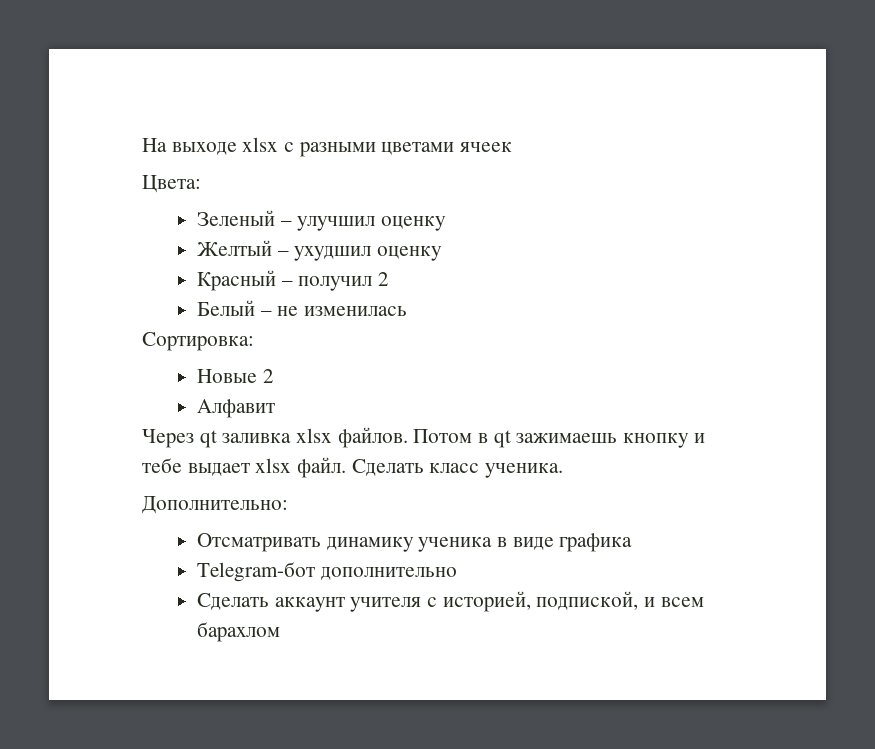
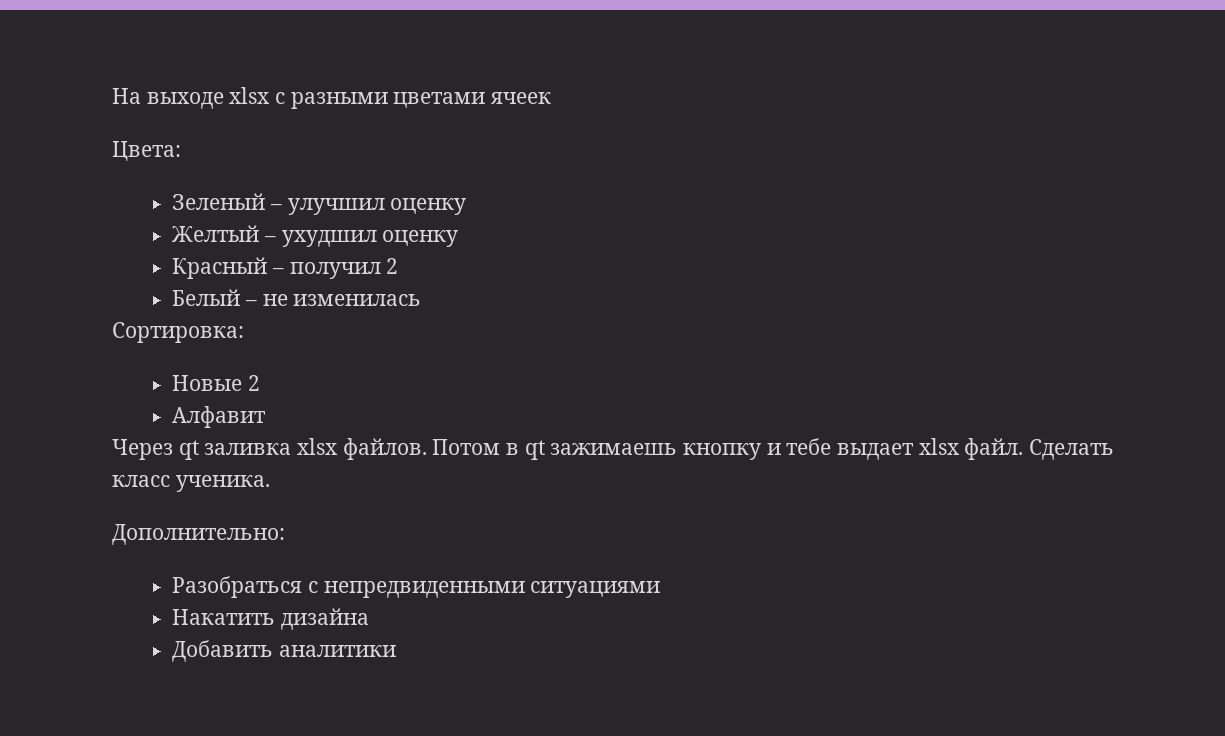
[196,533,633,552] [196,562,457,582] [196,591,704,612] [196,622,280,642] Отсматривать динамику ученика в виде графика // Telegram-бот дополнительно // Сделать аккаунт учителя с историей, подпиской, и всем барахлом -> [172,576,661,598] [172,608,369,630] [172,640,396,662] Разобраться с непредвиденными ситуациями // Накатить дизайна // Добавить аналитики

